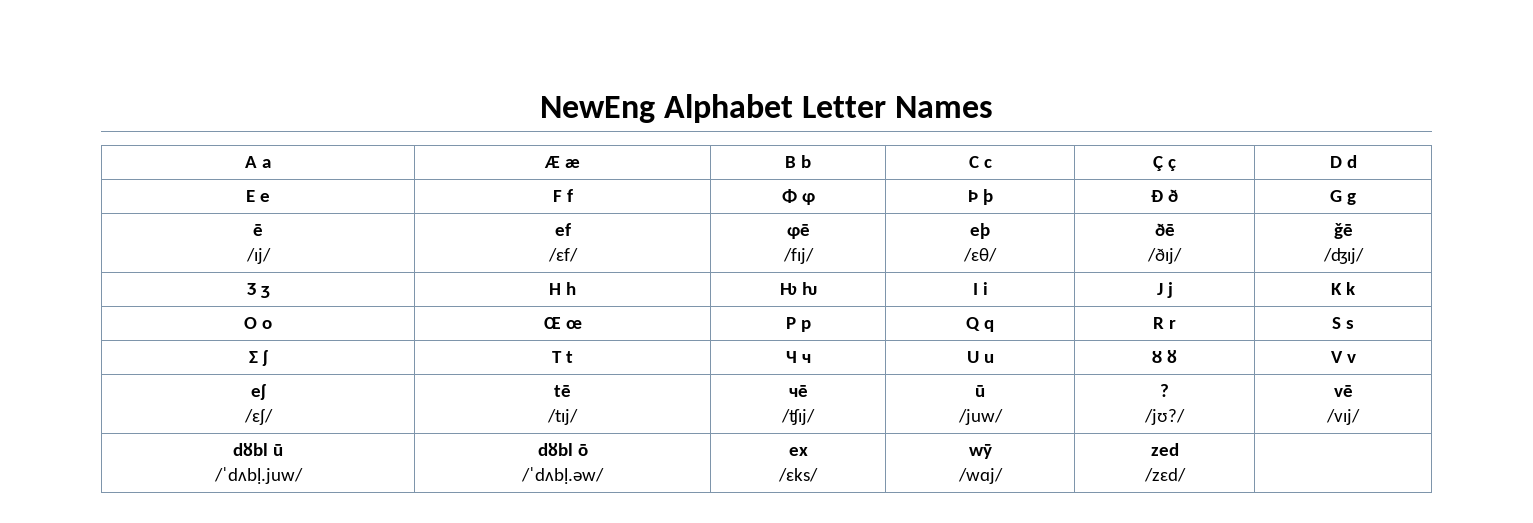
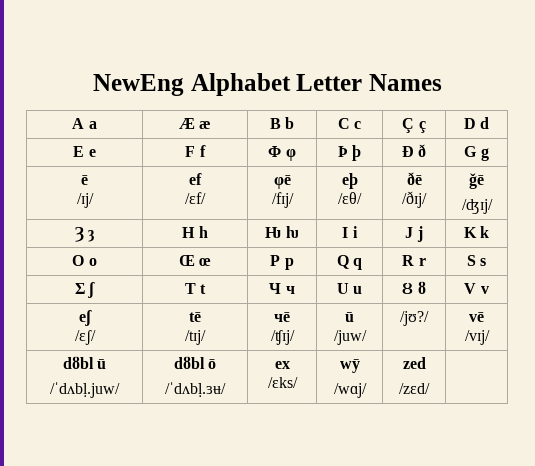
[1160,384,1169,397] ? // -> (367, 337) none
[521,467,604,484] /ˈdʌbḷ.əw/ -> [165,382,226,397] /ˈdʌbḷ.ɜʉ/

